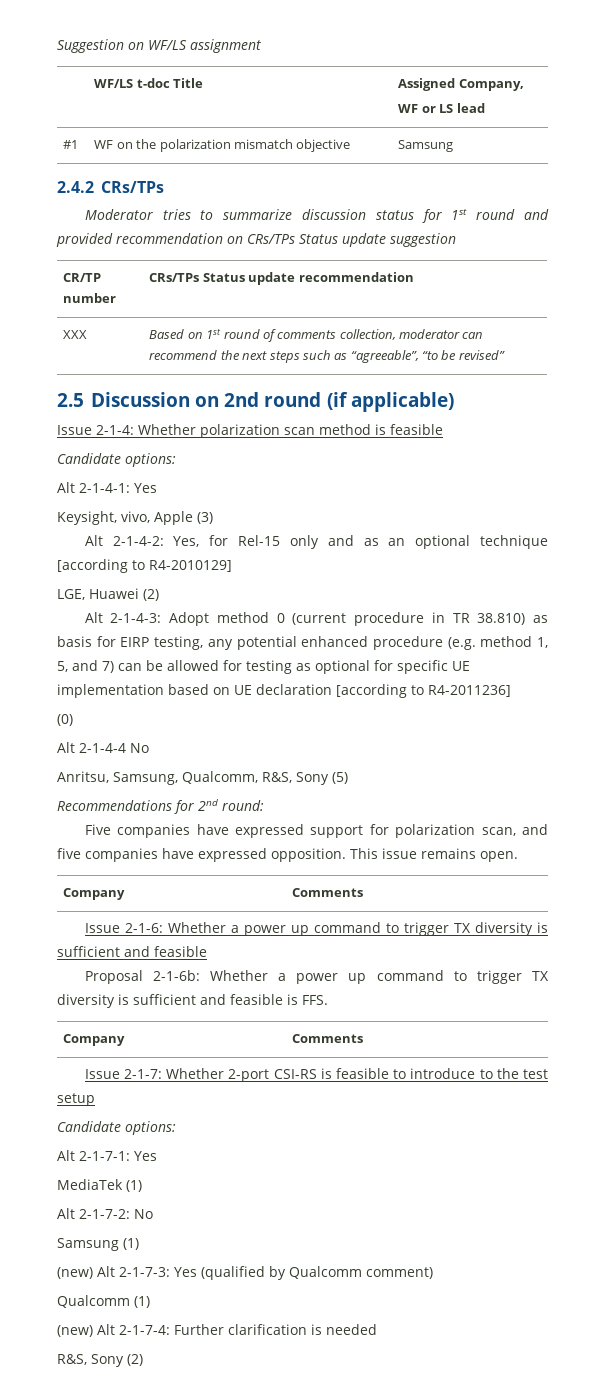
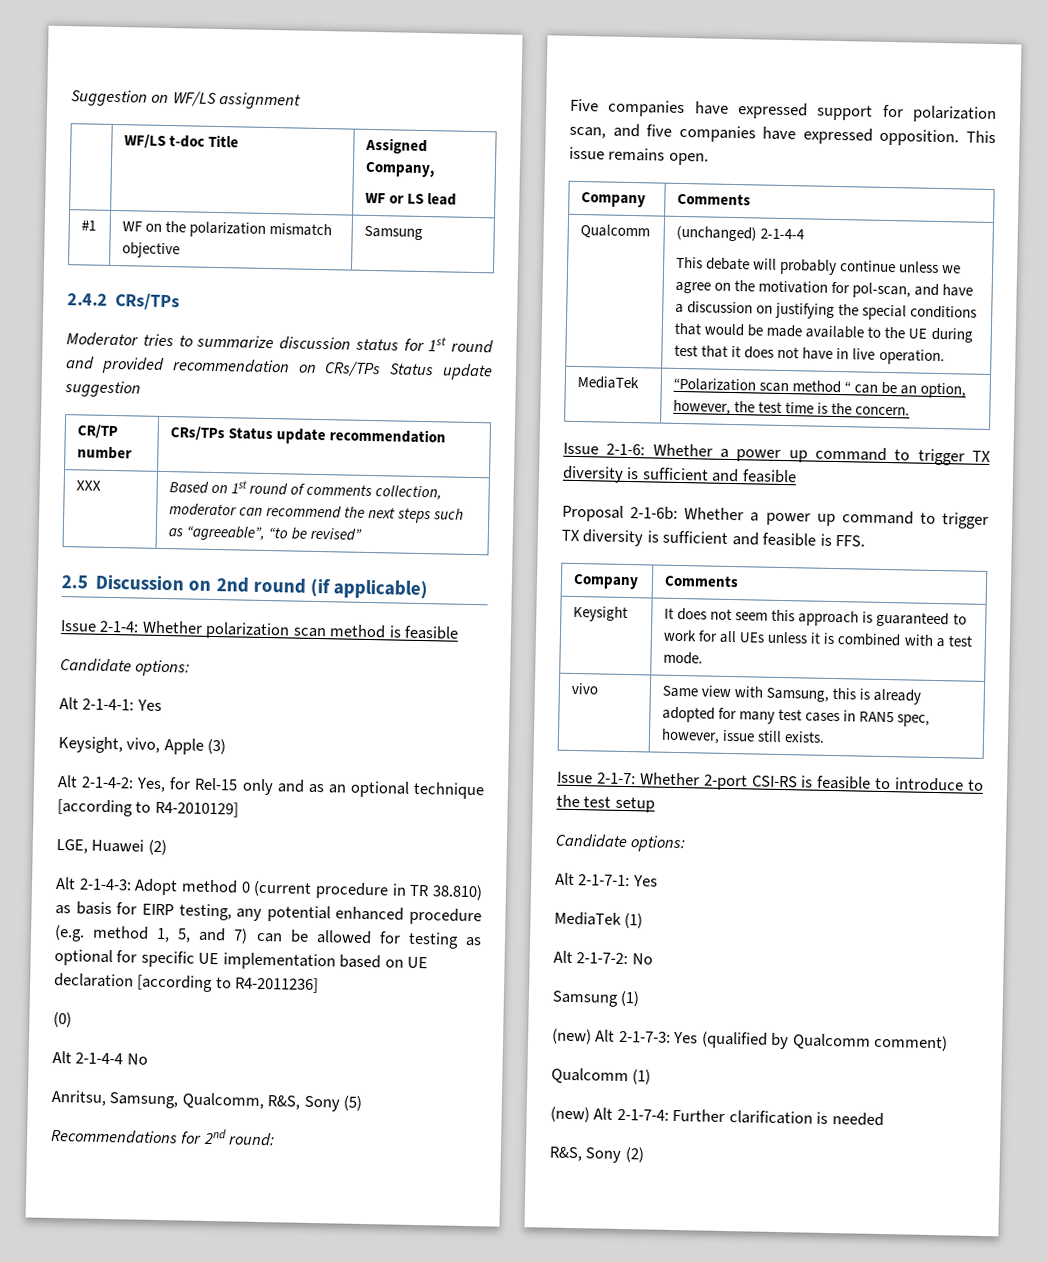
(364, 892) none -> [580,224,651,240] [676,225,806,242] [676,256,962,276] [675,280,974,299] [675,301,978,321] [674,322,973,343] [674,344,945,366] [577,376,640,390] [673,377,967,399] [673,399,911,416] // Qualcomm | (unchanged) 2-1-4-4 // This debate will probably continue unless we agree on the motivation for pol-scan, and have a discussion on justifying the special conditions that would be made available to the UE during test that it does not have in live operation. // MediaTek | “Polarization scan method “ can be an option, however, the test time is the concern.
(364, 1038) none -> [573,605,629,623] [664,607,967,628] [663,629,972,648] [663,651,704,665] [571,682,599,695] [662,685,922,705] [662,706,931,727] [661,728,826,744] // Keysight | It does not seem this approach is guaranteed to work for all UEs unless it is combined with a test mode. // vivo | Same view with Samsung, this is already adopted for many test cases in RAN5 spec, however, issue still exists.

